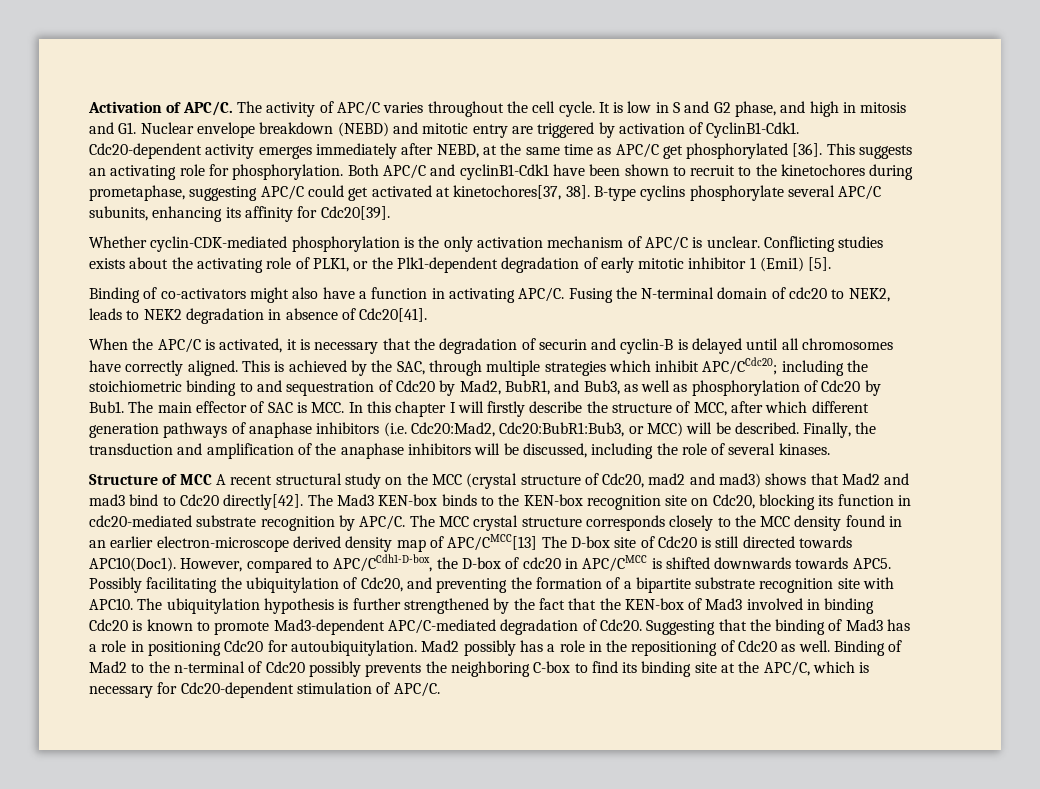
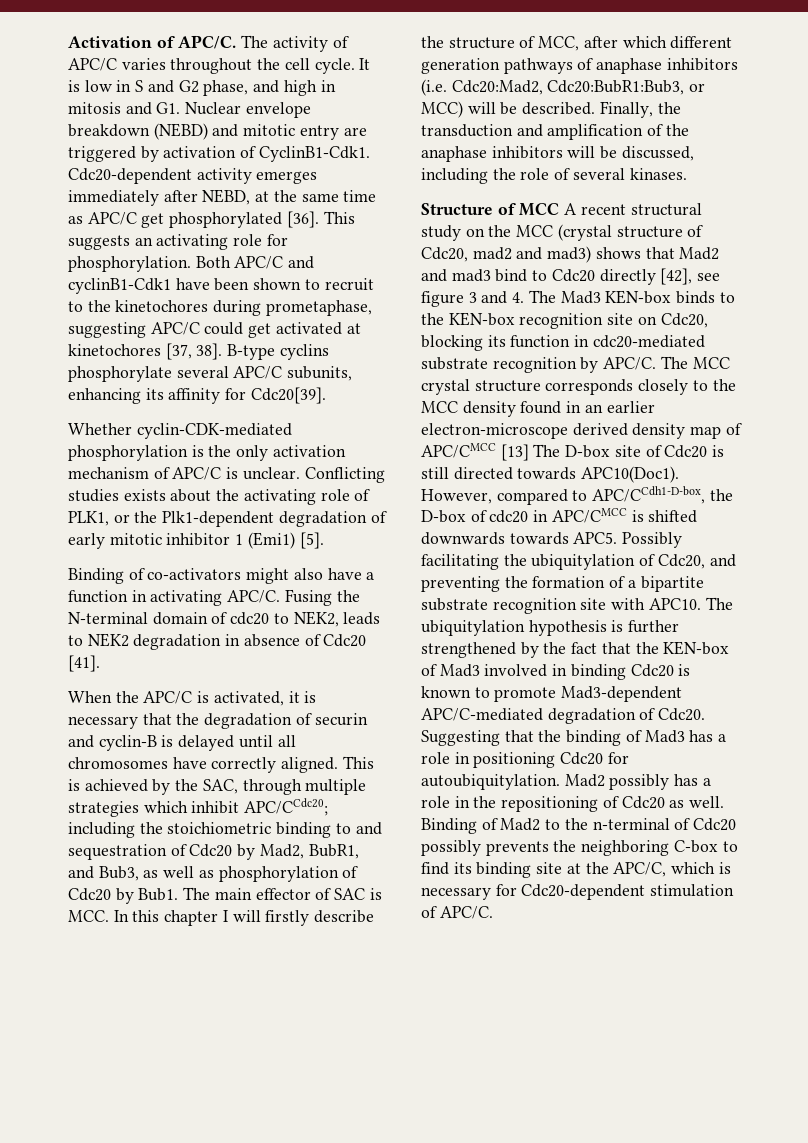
[453,185,562,200] kinetochores[37, -> [68,343,192,360] kinetochores [37,
[359,308,428,322] Cdc20[41]. -> [323,634,367,647] [68,655,100,672] Cdc20 [41].
[223,494,304,510] directly[42]. -> [599,268,721,285] [421,291,525,307] directly [42], see figure 3 and 4.
[447,534,538,551] APC/CMCC[13] -> [421,443,529,461] APC/CMCC [13]

